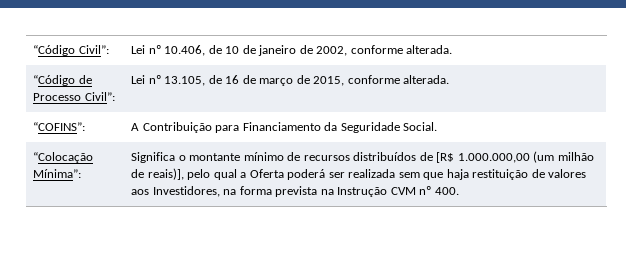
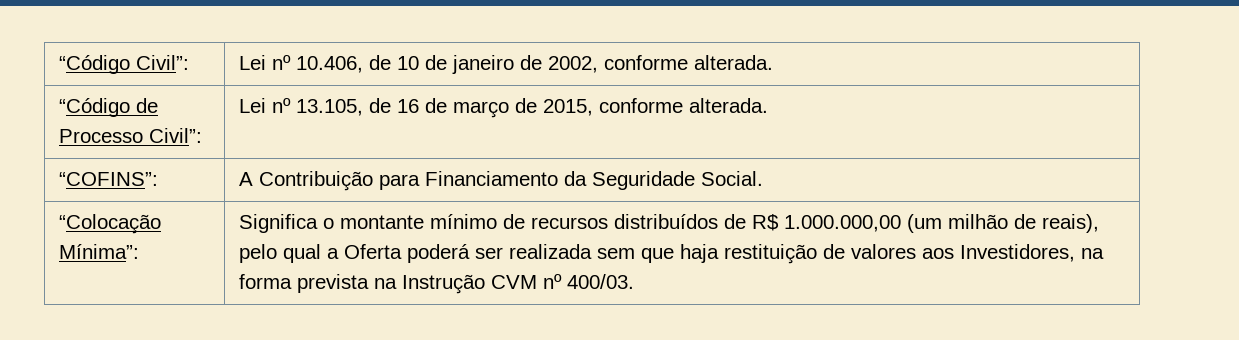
[436,152,455,163] [R$ -> [751,214,779,231] R$
[147,168,184,180] reais)], -> [1041,214,1099,233] reais),
[434,187,459,195] 400. -> [566,274,634,289] 400/03.

